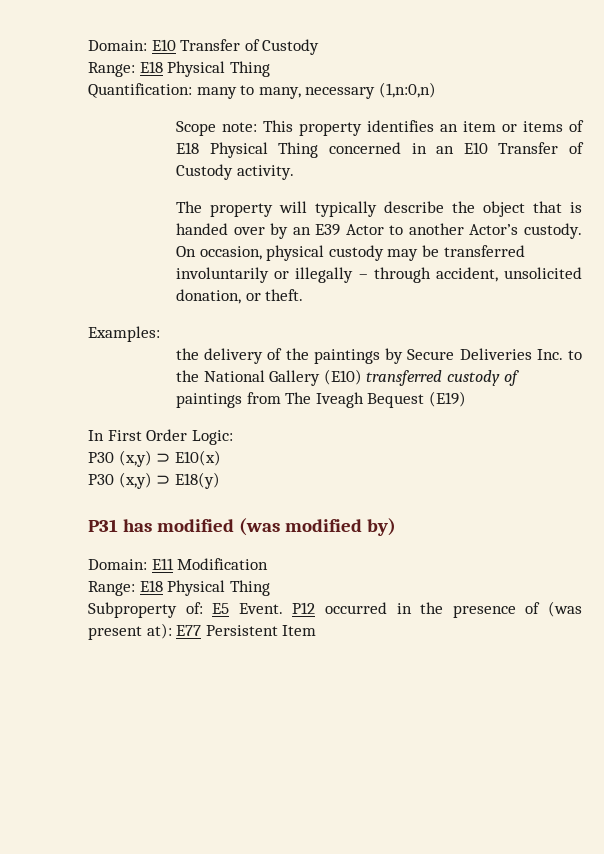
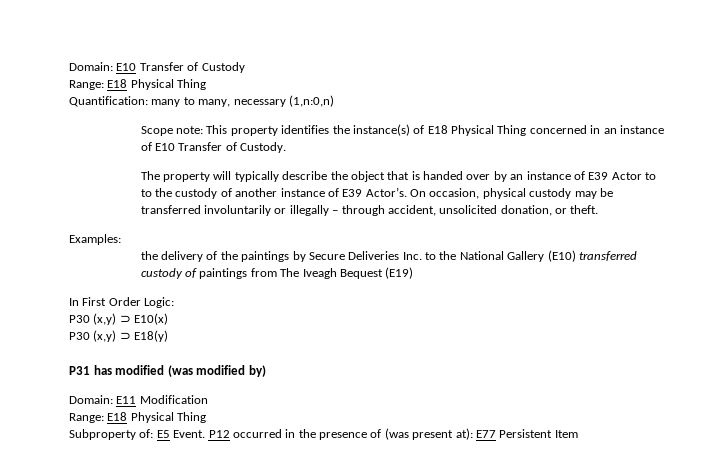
[440,121,564,132] an item or items -> [332,124,410,136] the instance(s)
[463,142,584,154] [176,164,294,180] E10 Transfer of Custody activity. -> [619,125,664,134] [140,142,287,153] instance of E10 Transfer of Custody.
(311, 231) none -> [526,171,585,180] instance of
[408,223,582,239] another Actor’s custody. -> [140,187,407,199] to the custody of another instance of E39 Actor’s.

